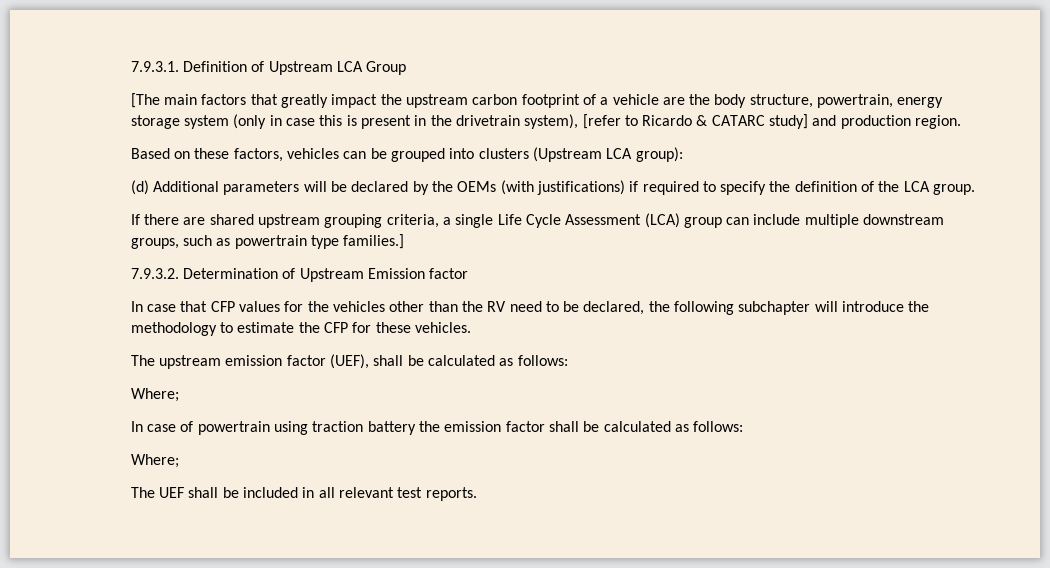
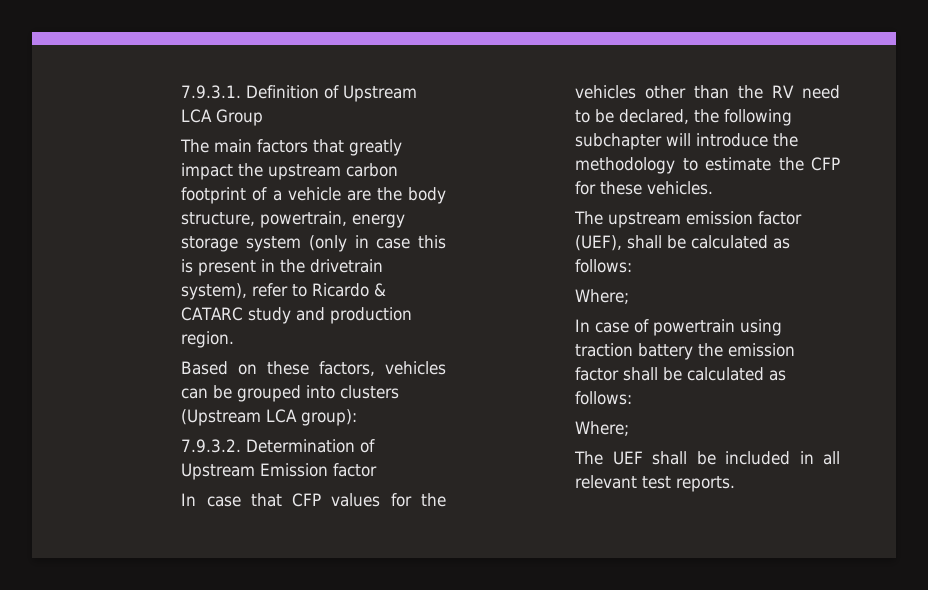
[130,93,160,108] [The -> [180,139,210,153] The
[582,114,621,129] [refer -> [252,283,289,297] refer
[769,114,809,129] study] -> [248,307,292,324] study
[130,180,976,195] [130,213,945,228] [130,234,405,249] // (d) Additional parameters will be declared by the OEMs (with justifications) if required to specify the definition of the LCA group. // If there are shared upstream grouping criteria, a single Life Cycle Assessment (LCA) group can include multiple downstream groups, such as powertrain type families.] -> (358, 417) none

